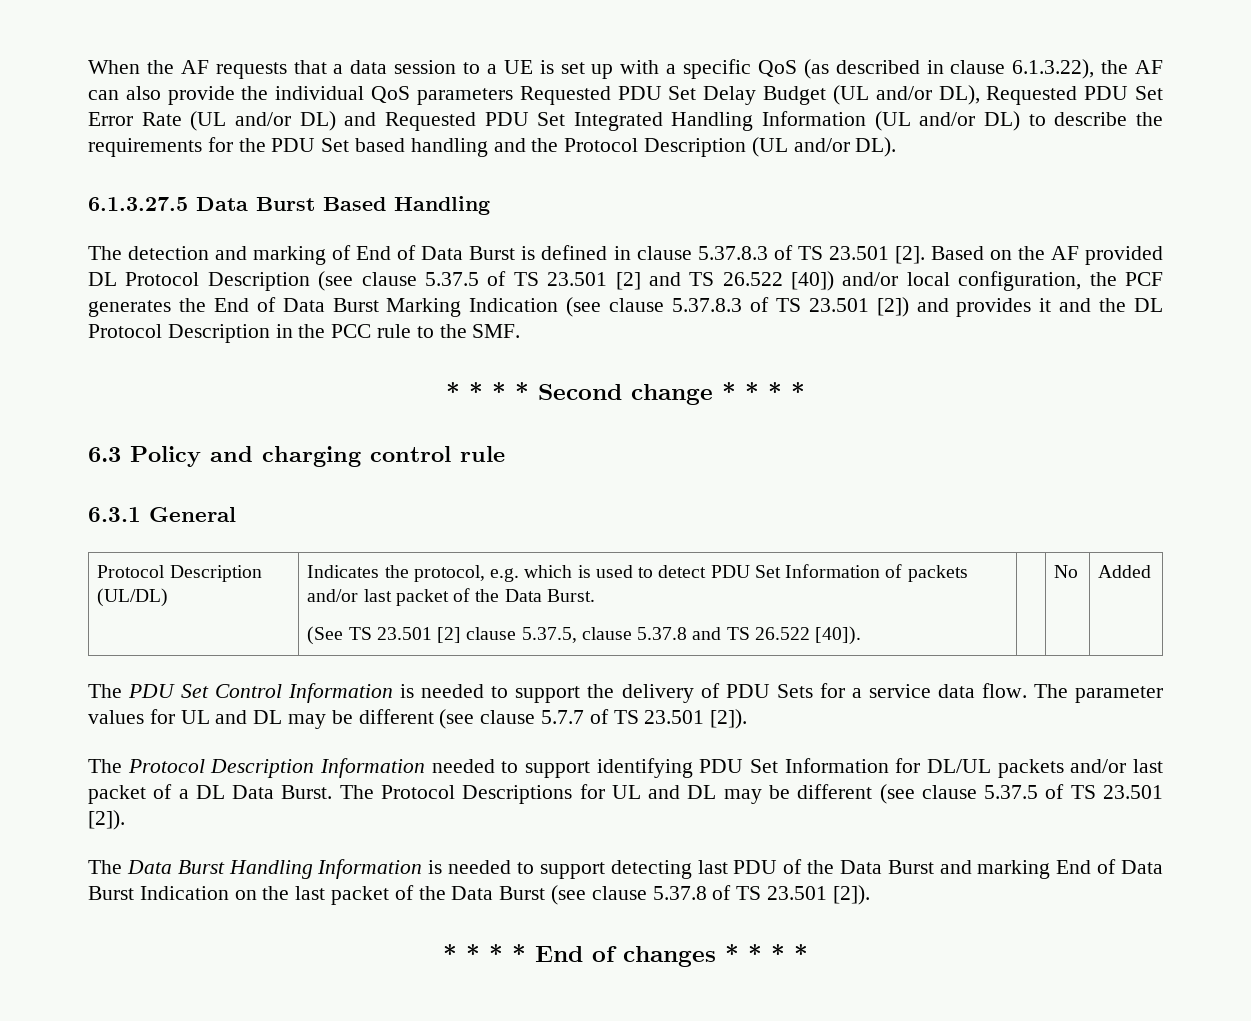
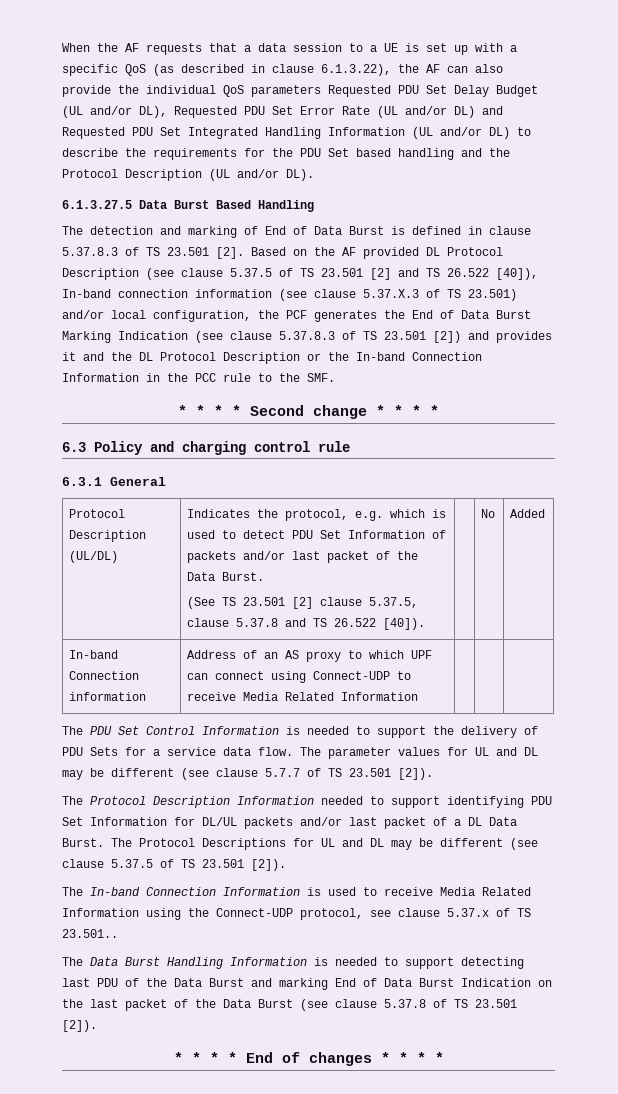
[791,271,835,291] [40]) -> [496,268,538,280] [62,289,517,301] [40]), In-band connection information (see clause 5.37.X.3 of TS 23.501)
(270, 333) none -> [307,352,482,361] [62,373,139,382] or the In-band Connection Information
(1152, 571) none -> [69,650,119,659] [69,671,140,680] [69,692,147,701] [187,650,433,662] [187,671,412,683] [187,692,419,701] // In-band Connection information | Address of an AS proxy to which UPF can connect using Connect-UDP to receive Media Related Information | | |
(125, 820) none -> [62,887,531,896] [62,908,531,920] [62,929,118,938] // The In-band Connection Information is used to receive Media Related Information using the Connect-UDP protocol, see clause 5.37.x of TS 23.501..

